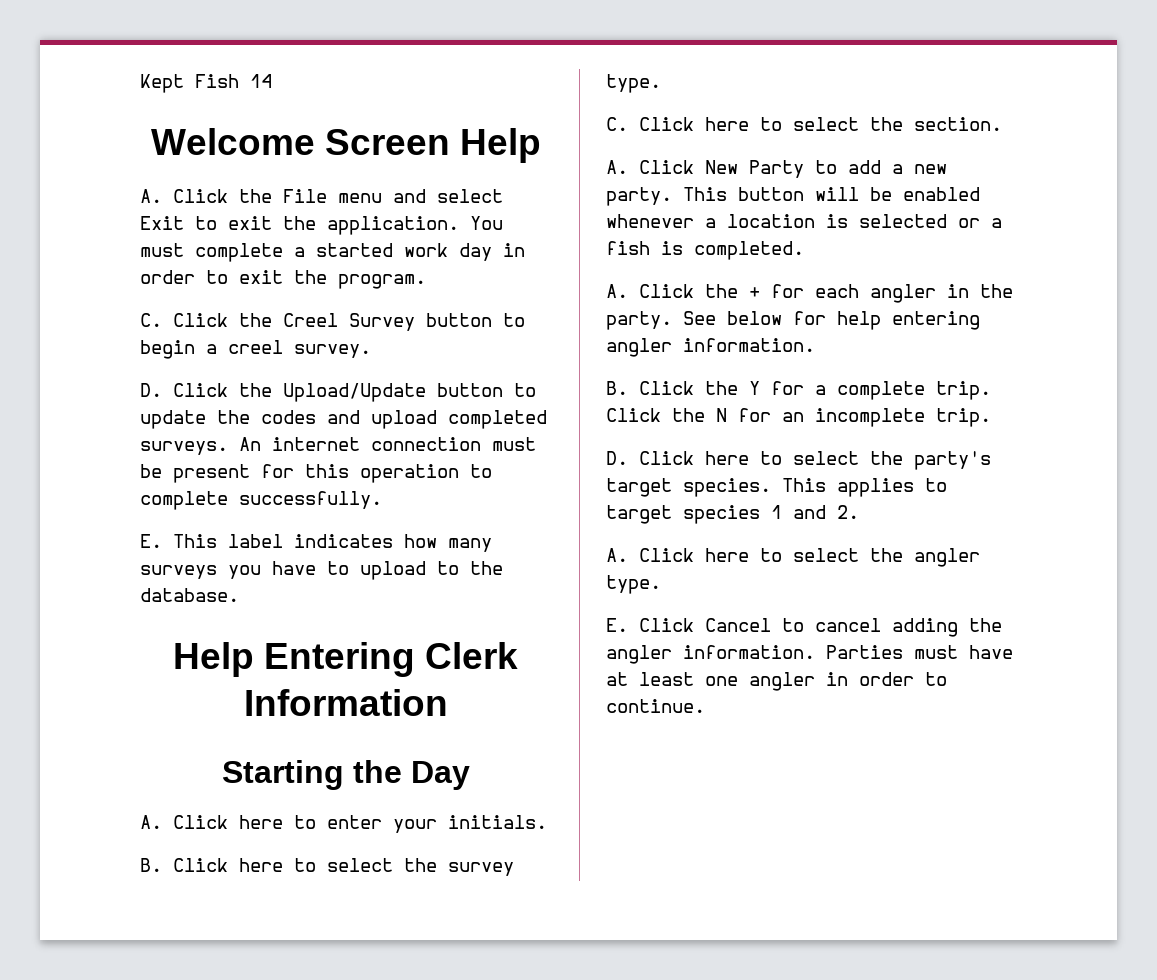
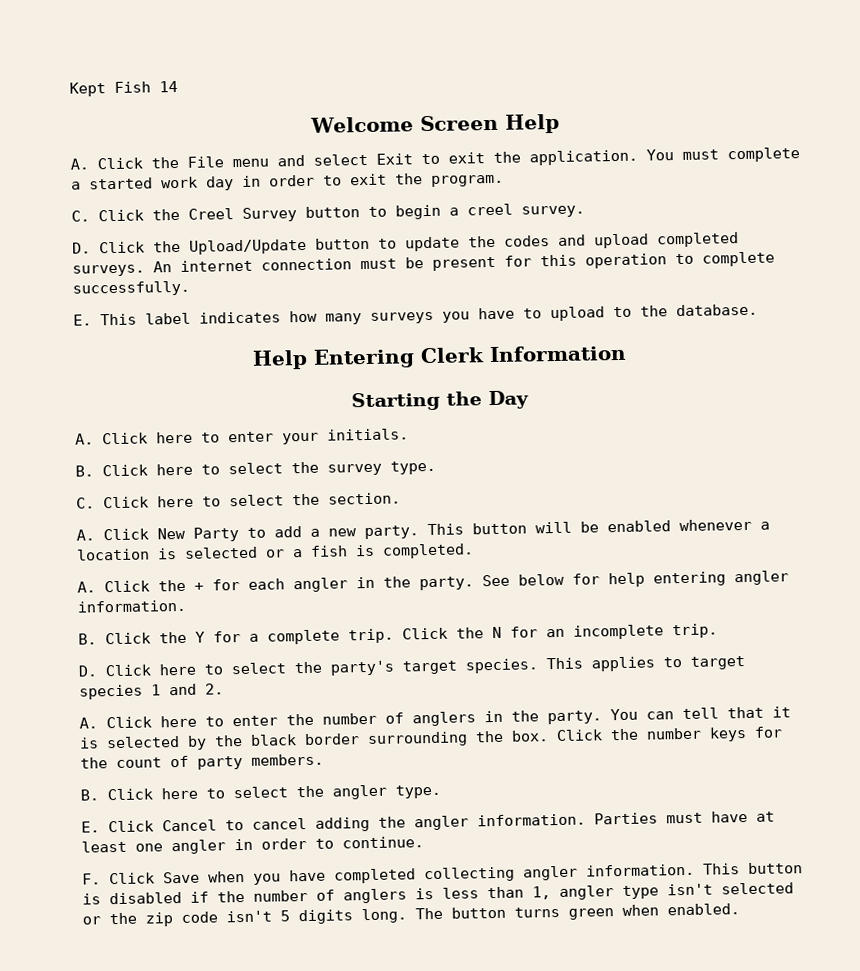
(782, 555) none -> [232,706,791,727] [79,726,783,750] [80,753,324,770] [80,787,225,801] enter the number of anglers in the party. You can tell that it is selected by the black border surrounding the box. Click the number keys for the count of party members. // B. Click here to
(705, 706) none -> [82,862,803,885] [82,882,794,905] [82,903,740,927] // F. Click Save when you have completed collecting angler information. This button is disabled if the number of anglers is less than 1, angler type isn't selected or the zip code isn't 5 digits long. The button turns green when enabled.

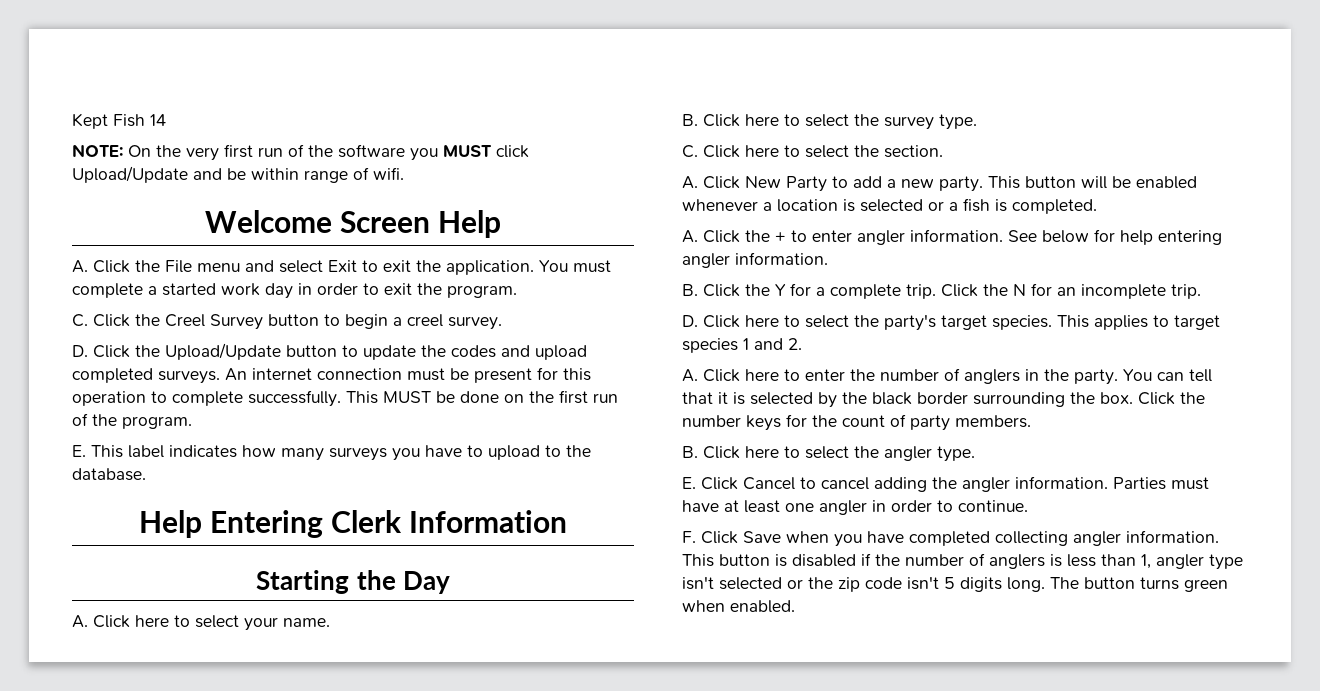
(178, 86) none -> [72,144,529,161] [72,166,404,183] // NOTE: On the very first run of the software you MUST click Upload/Update and be within range of wifi.
(190, 288) none -> [346,390,618,404] [72,413,192,429] This MUST be done on the first run of the program.
[228,428,409,445] enter your initials. -> [195,615,330,631] select your name.
[212,576,474,593] for each angler in the party. -> [791,229,1003,245] to enter angler information.

